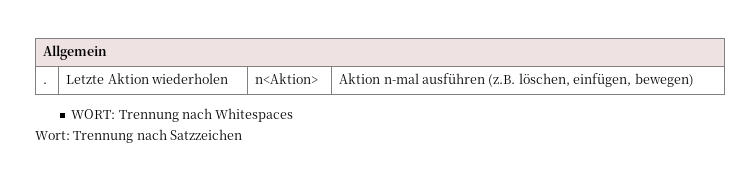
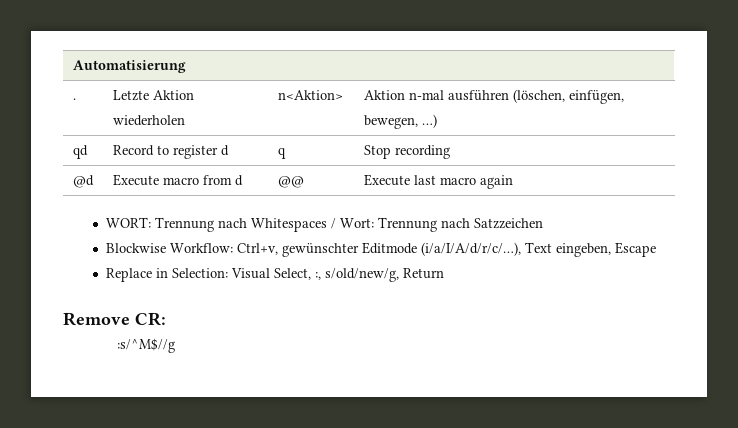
[43,45,108,60] Allgemein -> [72,60,186,73] Automatisierung
[488,73,694,87] (z.B. löschen, einfügen, bewegen) -> [512,89,624,104] [363,114,437,129] [72,145,88,159] [112,145,229,159] [277,147,286,159] [363,145,450,159] [72,175,94,188] [112,174,243,186] [277,176,304,188] [363,174,513,189] (löschen, einfügen, bewegen, …) // qd | Record to register d | q | Stop recording // @d | Execute macro from d | @@ | Execute last macro again
(294, 115) // -> [331,218,337,229] /
(243, 134) none -> [106,242,657,257] [106,268,445,282] [63,312,166,326] [117,338,176,353] // Blockwise Workflow: Ctrl+v, gewünschter Editmode (i/a/I/A/d/r/c/…), Text eingeben, Escape // Replace in Selection: Visual Select, :, s/old/new/g, Return // Remove CR: // :s/^M$//g

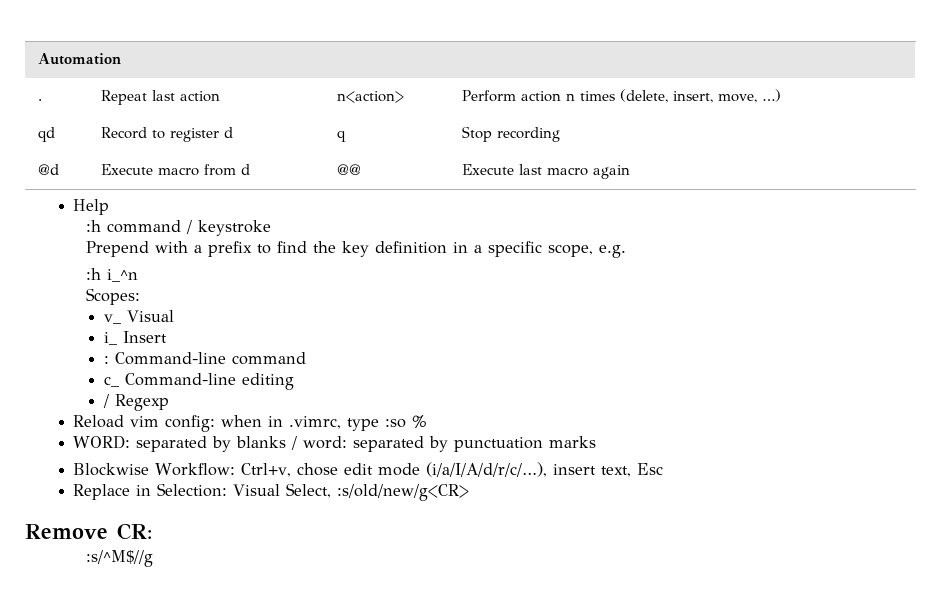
[72,60,186,73] Automatisierung -> [37,53,121,65] Automation
[112,90,194,101] [112,115,185,126] [277,90,343,100] [363,89,624,104] [363,115,418,129] Letzte Aktion wiederholen | n<Aktion> | Aktion n-mal ausführen (löschen, einfügen, bewegen, -> [100,90,220,105] [336,91,404,103] [461,89,757,103] Repeat last action | n<action> | Perform action n times (delete, insert, move,
[106,217,544,232] [106,242,657,257] WORT: Trennung nach Whitespaces / Wort: Trennung nach Satzzeichen // Blockwise Workflow: Ctrl+v, gewünschter Editmode (i/a/I/A/d/r/c/…), Text eingeben, Escape -> [73,199,110,215] [85,220,271,236] [85,241,626,258] [85,268,138,282] [85,288,140,305] [103,310,174,324] [103,331,167,345] [103,352,306,365] [103,373,294,390] [102,394,169,411] [73,415,428,432] [73,435,597,452] [73,462,664,477] Help // :h command / keystroke // Prepend with a prefix to find the key definition in a specific scope, e.g. // :h i_^n // Scopes: // v_ Visual // i_ Insert // : Command-line command // c_ Command-line editing // / Regexp // Reload vim config: when in .vimrc, type :so % // WORD: separated by blanks / word: separated by punctuation marks // Blockwise Workflow: Ctrl+v, chose edit mode (i/a/I/A/d/r/c/…), insert text, Esc
[315,268,445,282] :, s/old/new/g, Return -> [337,484,470,501] :s/old/new/g<CR>

